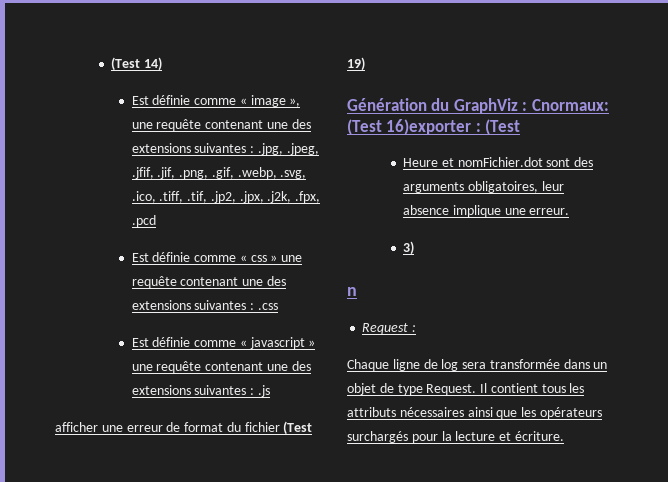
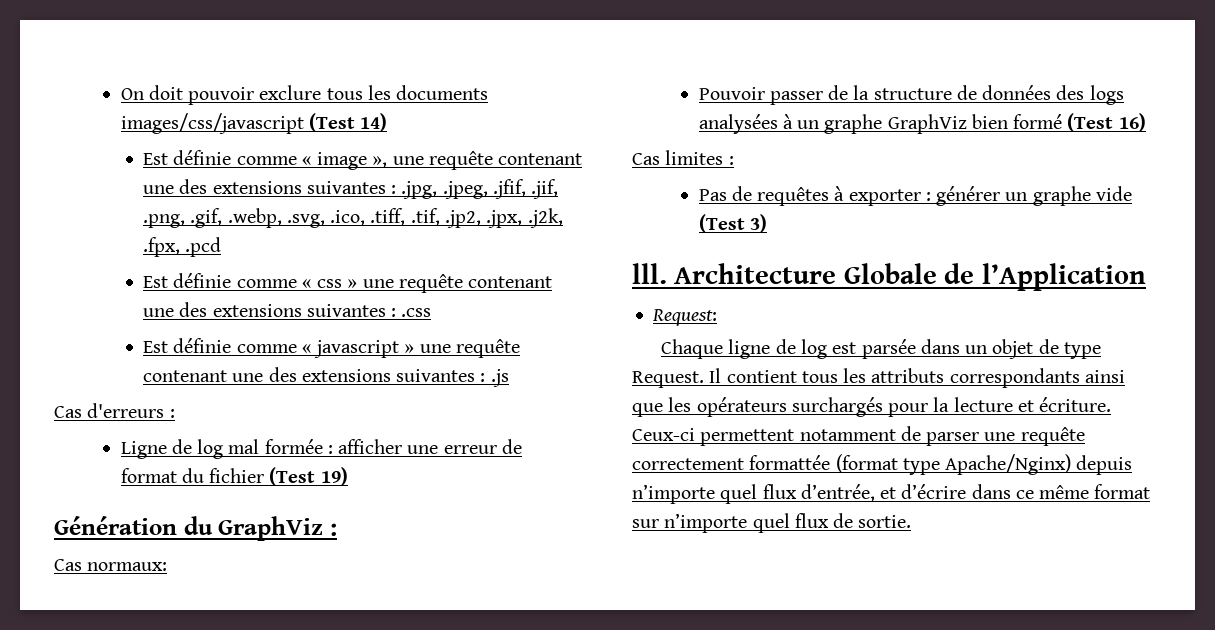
(111, 64) none -> [120,85,489,105] [120,113,304,134] On doit pouvoir exclure tous les documents images/css/javascript
(270, 391) none -> [54,403,175,418] [120,439,333,459] Cas d'erreurs : // Ligne de log mal formée :
[531,99,609,111] [347,119,521,135] [403,157,594,167] [403,181,564,193] [403,205,570,217] [403,241,415,255] [347,287,357,296] [362,323,417,334] Cnormaux: (Test 16)exporter : (Test // Heure et nomFichier.dot sont des arguments obligatoires, leur absence implique une erreur. // 3) // n // Request : -> [54,559,168,571] [698,85,1124,105] [698,113,1146,134] [632,150,734,165] [698,186,1132,206] [698,214,767,233] [632,263,1146,291] [652,309,718,326] // Cas normaux: // Pouvoir passer de la structure de données des logs analysées à un graphe GraphViz bien formé (Test 16) // Cas limites : // Pas de requêtes à exporter : générer un graphe vide (Test 3) // lll. Architecture Globale de l’Application // Request:
[462,359,560,369] sera transformée -> [832,339,916,359] est parsée
[399,407,464,417] nécessaires -> [949,368,1080,388] correspondants
(564, 436) none -> [632,426,1085,446] [632,454,1133,475] [632,484,1151,504] [632,513,912,533] Ceux-ci permettent notamment de parser une requête correctement formattée (format type Apache/Nginx) depuis n’importe quel flux d’entrée, et d’écrire dans ce même format sur n’importe quel flux de sortie.

